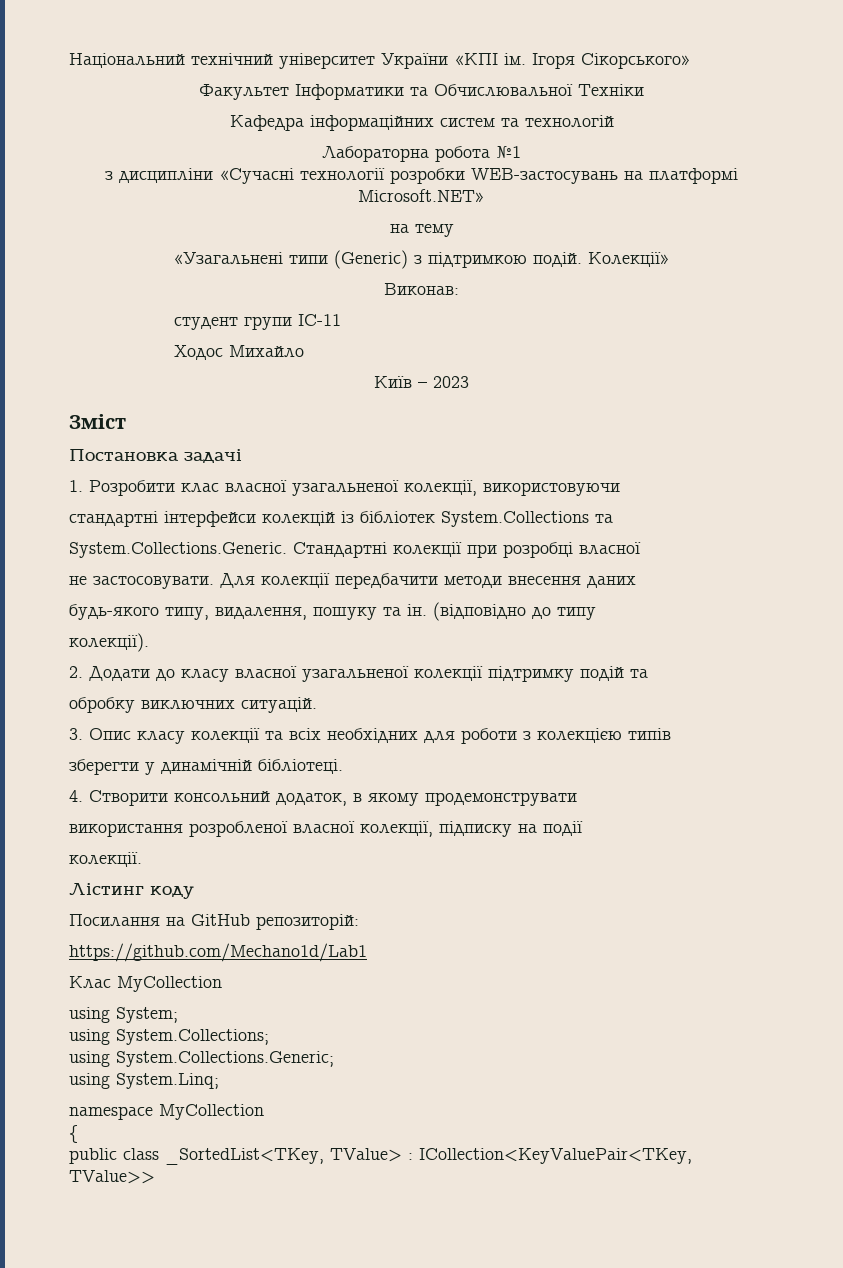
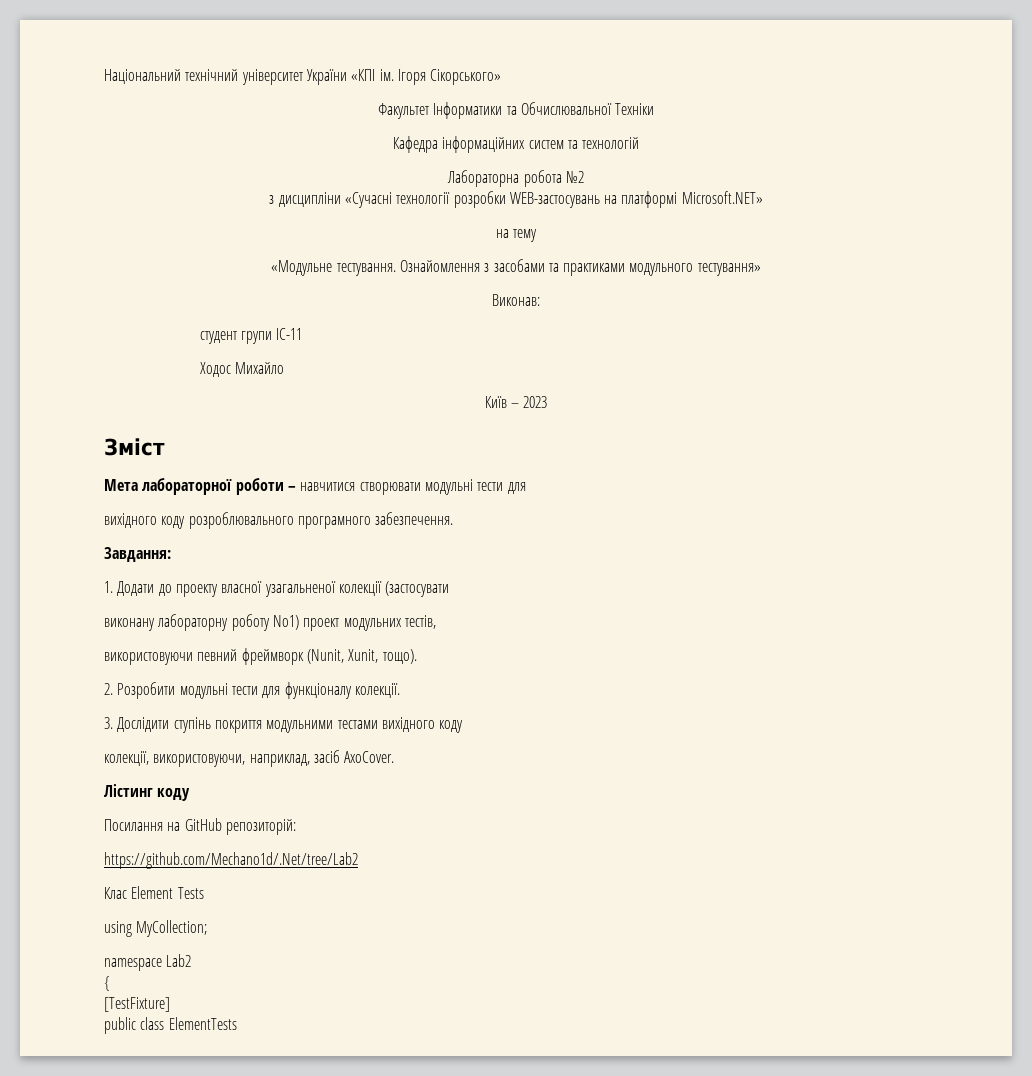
[496,146,521,158] №1 -> [565,171,584,183] №2
[173,250,670,269] «Узагальнені типи (Generic) з підтримкою подій. Колекції» -> [271,259,761,276] «Модульне тестування. Ознайомлення з засобами та практиками модульного тестування»
[69,449,242,463] [69,480,620,496] [69,511,613,527] [69,542,641,558] [69,573,636,589] [69,602,596,621] [69,633,149,652] [69,666,83,678] Постановка задачі // 1. Розробити клас власної узагальненої колекції, використовуючи // стандартні інтерфейси колекцій із бібліотек System.Collections та // System.Collections.Generic. Стандартні колекції при розробці власної // не застосовувати. Для колекції передбачити методи внесення даних // будь-якого типу, видалення, пошуку та ін. (відповідно до типу // колекції). // 2. -> [104,478,526,495] [104,512,454,529] [104,547,171,562] [104,581,113,593] Мета лабораторної роботи – навчитися створювати модульні тести для // вихідного коду розроблювального програмного забезпечення. // Завдання: // 1.
[181,669,229,682] класу -> [175,584,218,597] проекту
[488,666,648,682] [69,697,317,713] [69,728,671,744] [69,759,343,775] [69,790,577,806] [69,821,583,837] [69,852,142,867] підтримку подій та // обробку виключних ситуацій. // 3. Опис класу колекції та всіх необхідних для роботи з колекцією типів // зберегти у динамічній бібліотеці. // 4. Створити консольний додаток, в якому продемонструвати // використання розробленої власної колекції, підписку на події // колекції. -> [385,581,450,597] [104,614,436,631] [104,648,417,665] [104,682,400,699] [104,717,464,733] [104,750,395,767] (застосувати // виконану лабораторну роботу No1) проект модульних тестів, // використовуючи певний фреймворк (Nunit, Xunit, тощо). // 2. Розробити модульні тести для функціоналу колекції. // 3. Дослідити ступінь покриття модульними тестами вихідного коду // колекції, використовуючи, наприклад, засіб AxoCover.
[69,943,367,962] https://github.com/Mechano1d/Lab1 -> [104,852,358,869] https://github.com/Mechano1d/.Net/tree/Lab2
[117,976,222,992] [69,1007,178,1023] [69,1029,269,1045] [69,1051,334,1067] [69,1073,219,1089] MyCollection // using System; // using System.Collections; // using System.Collections.Generic; // using System.Linq; -> [131,886,204,899] [104,920,208,937] Element Tests // using MyCollection;
[159,1104,264,1120] MyCollection -> [166,954,192,967] Lab2
(78, 1134) none -> [104,997,170,1012] // [TestFixture]
[165,1148,692,1165] [69,1170,155,1184] _SortedList<TKey, TValue> : ICollection<KeyValuePair<TKey, TValue>> -> [168,1017,237,1030] ElementTests

